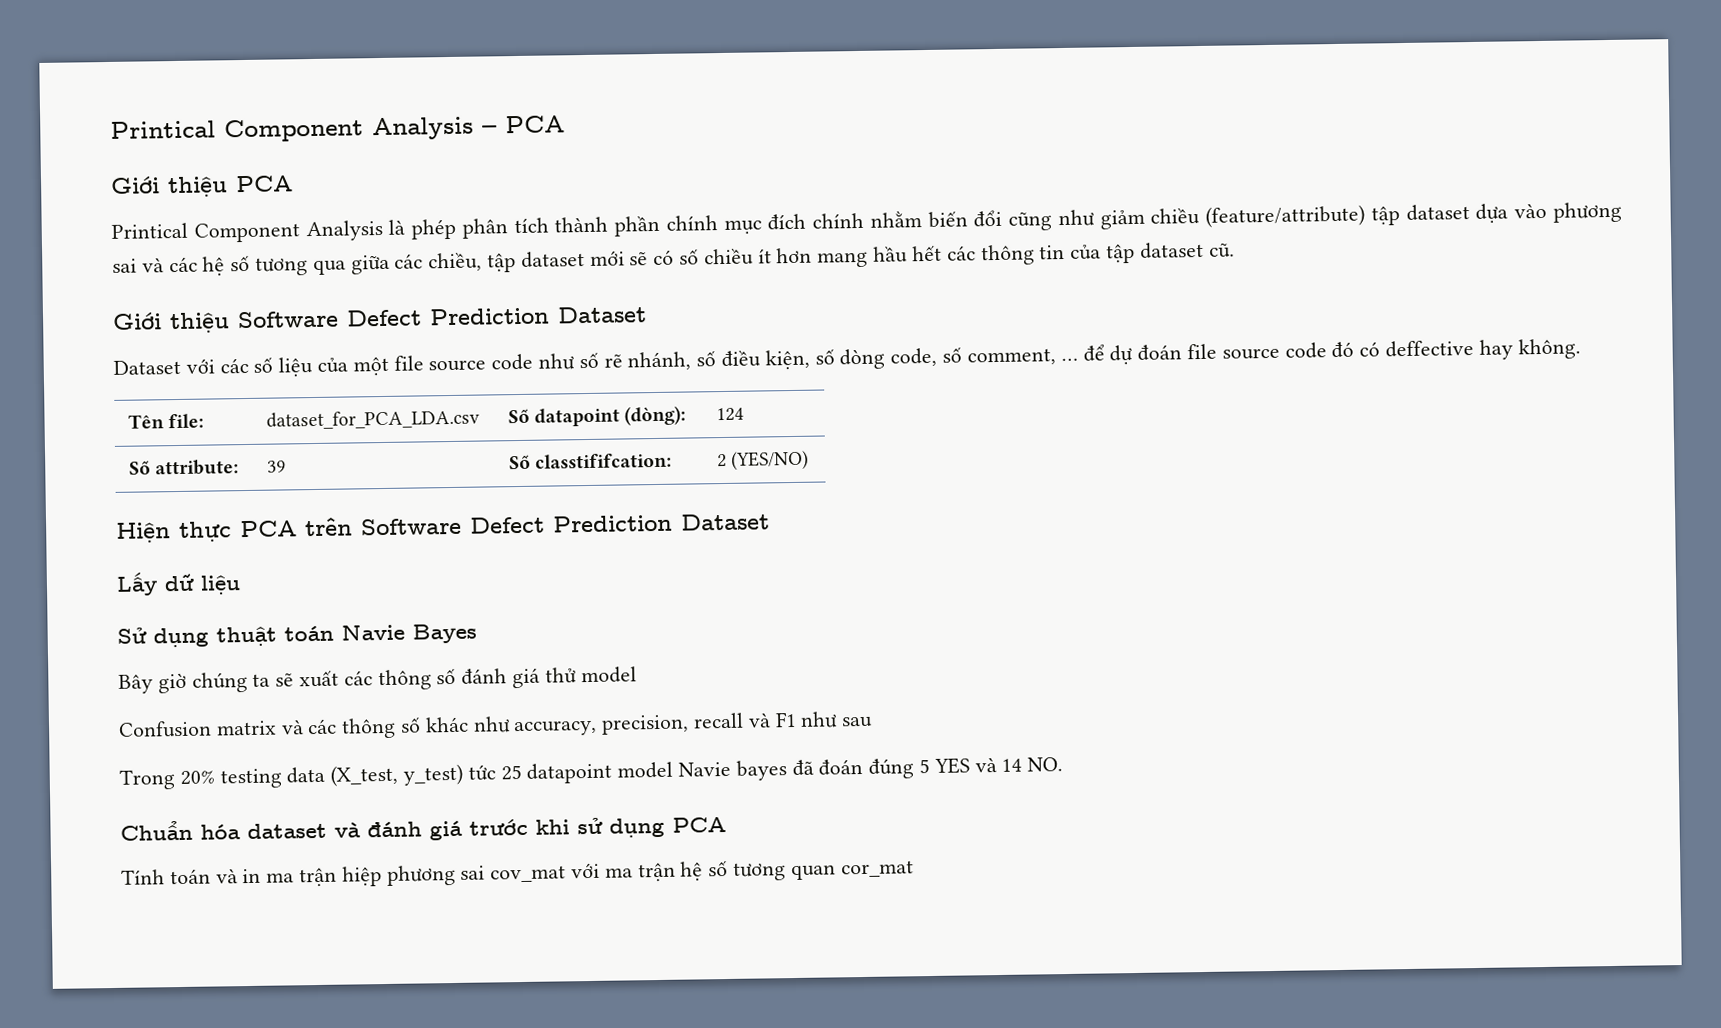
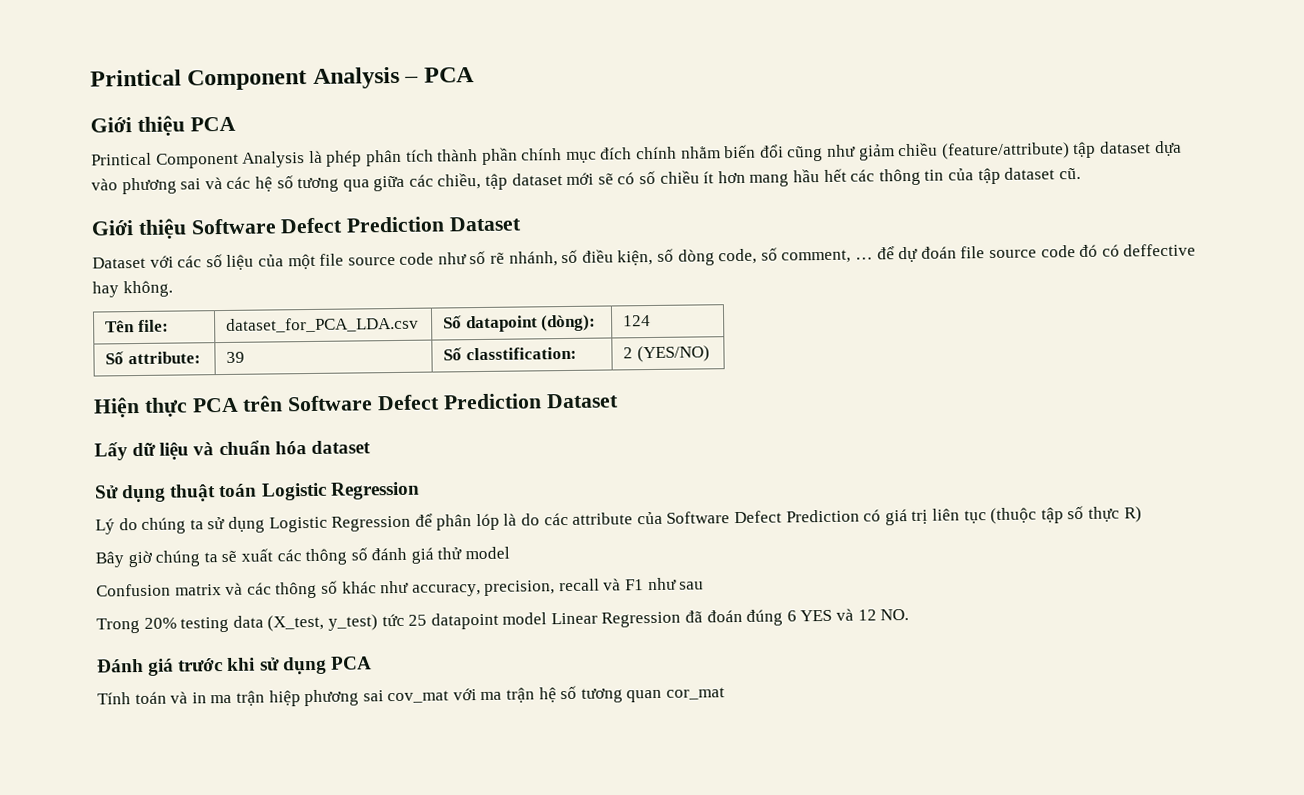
[534,452,672,469] classtififcation: -> [465,346,577,361] classtification:
(241, 585) none -> [193,440,371,456] và chuẩn hóa dataset
[341,623,477,644] Navie Bayes -> [260,481,420,501] [95,505,1142,535] Logistic Regression // Lý do chúng ta sử dụng Logistic Regression để phân lóp là do các attribute của Software Defect Prediction có giá trị liên tục (thuộc tập số thực R)
[678,760,787,781] Navie bayes -> [550,611,682,628] Linear Regression
[919,758,931,774] 5 -> [786,610,797,622] 6
[1001,758,1023,772] 14 -> [857,609,877,621] 12
[120,820,422,841] Chuẩn hóa dataset và đánh -> [97,658,144,673] Đánh

